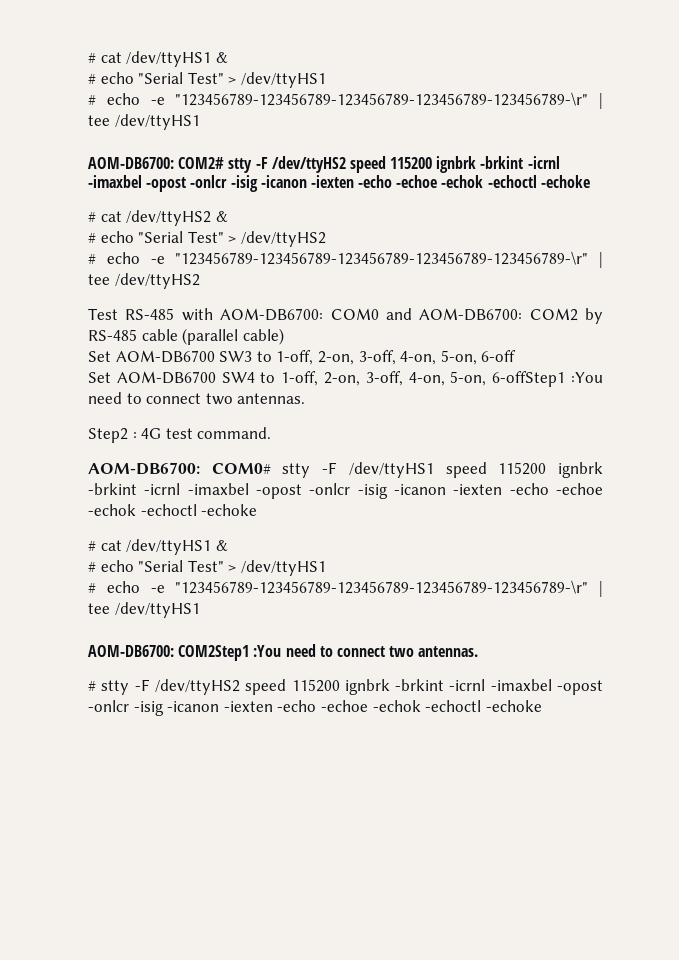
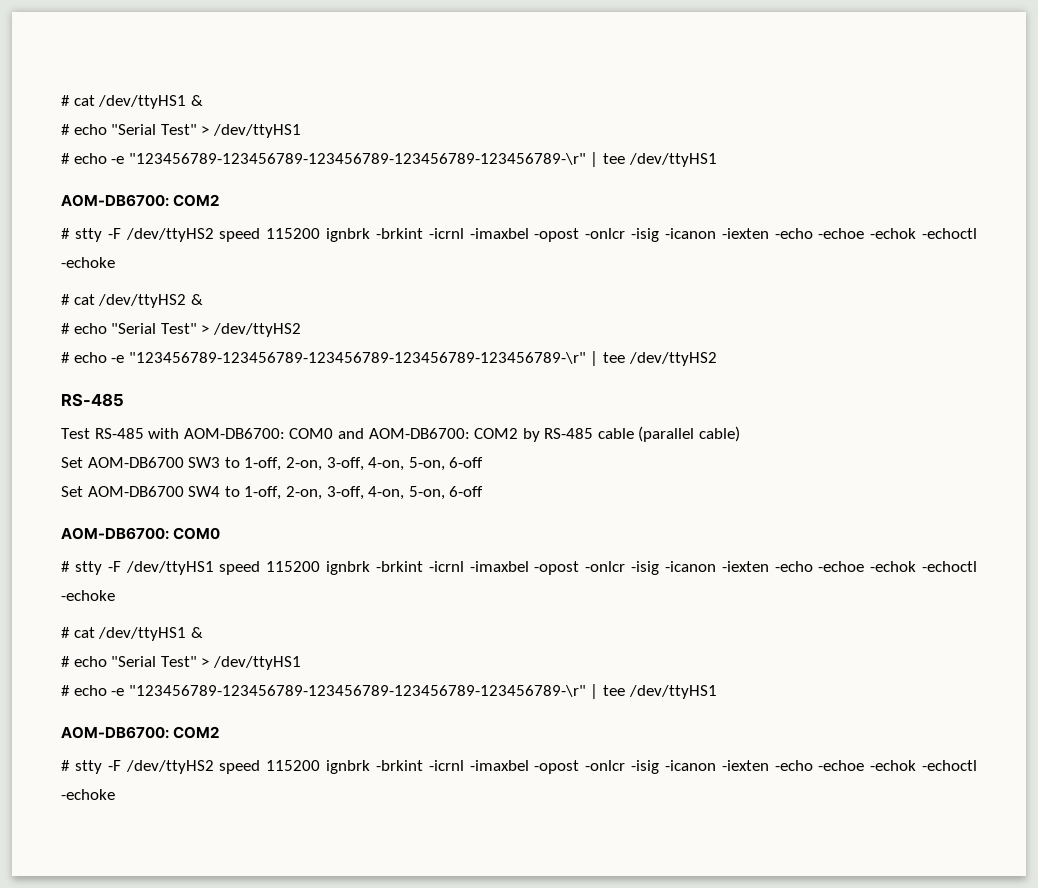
[178,157,225,169] COM2# -> [173,194,220,207] [61,228,70,239] COM2 // #
(200, 281) none -> [61,393,124,407] // RS-485
[492,371,603,387] [88,392,306,405] [88,427,272,443] [88,462,271,475] 6-offStep1 :You need to connect two antennas. // Step2 : 4G test command. // AOM-DB6700: COM0# -> [449,486,484,497] [61,527,221,540] [61,561,70,572] 6-off // AOM-DB6700: COM0 // #
[178,644,479,661] COM2Step1 :You need to connect two antennas. -> [173,726,220,739] COM2

